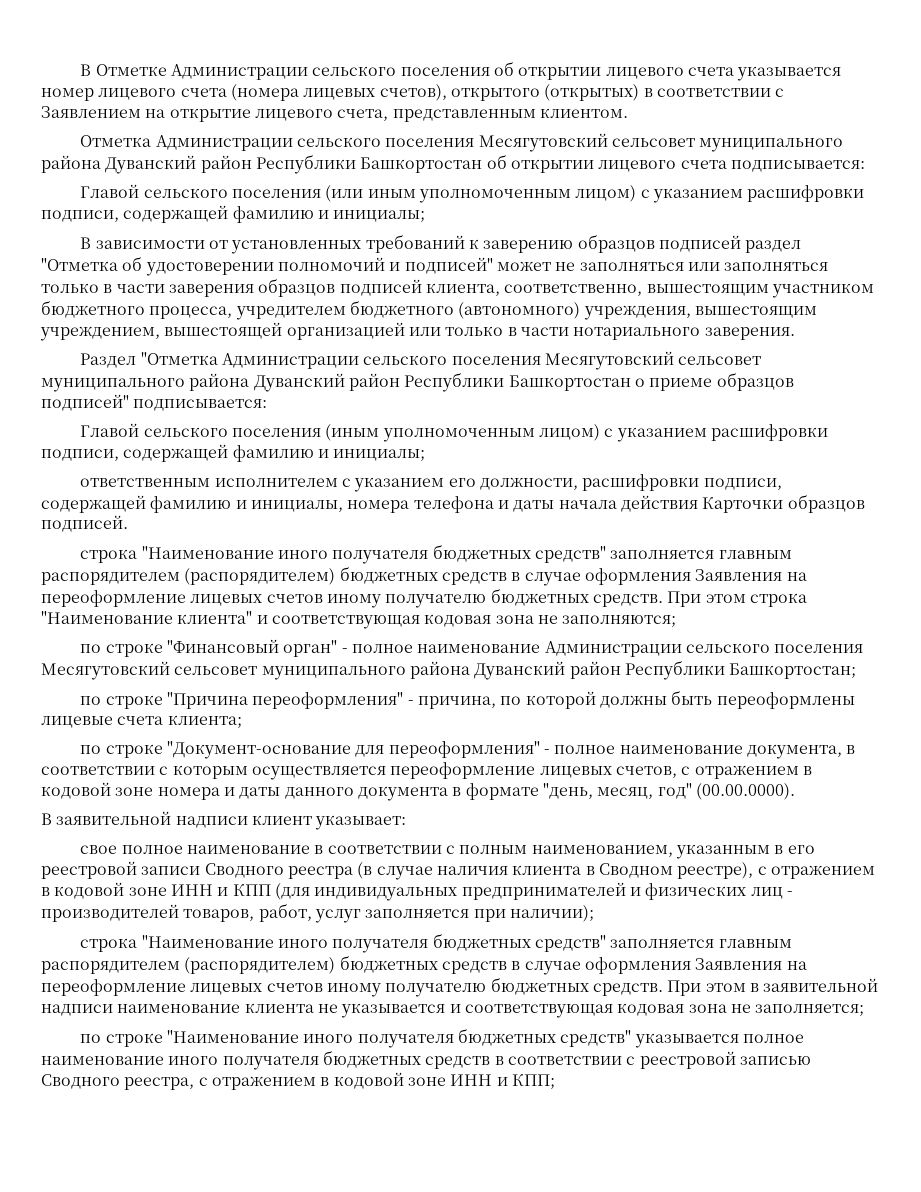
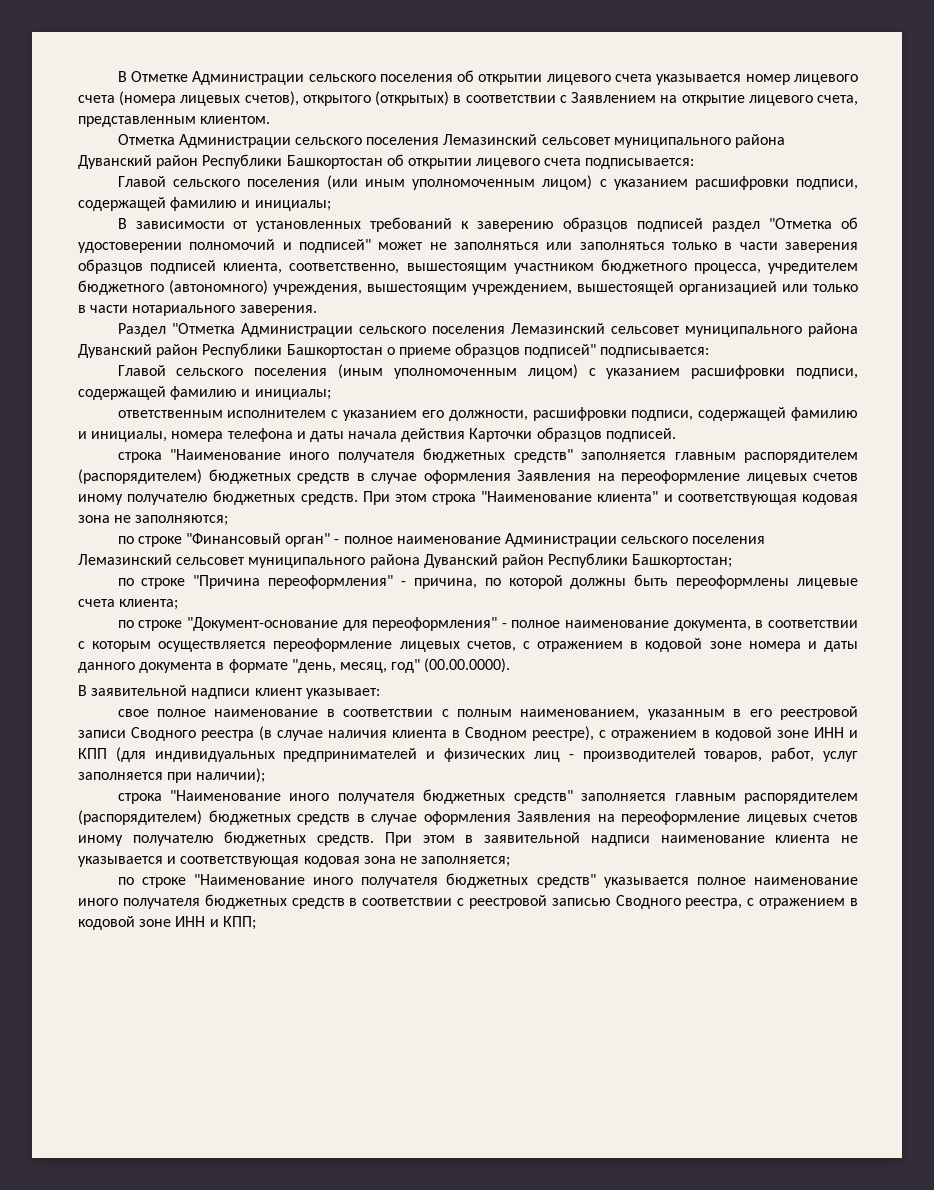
[478,133,608,152] Месягутовский -> [443,134,538,145] Лемазинский
[544,351,674,370] Месягутовский -> [510,323,605,334] Лемазинский
[41,661,170,680] Месягутовский -> [78,554,172,565] Лемазинский

